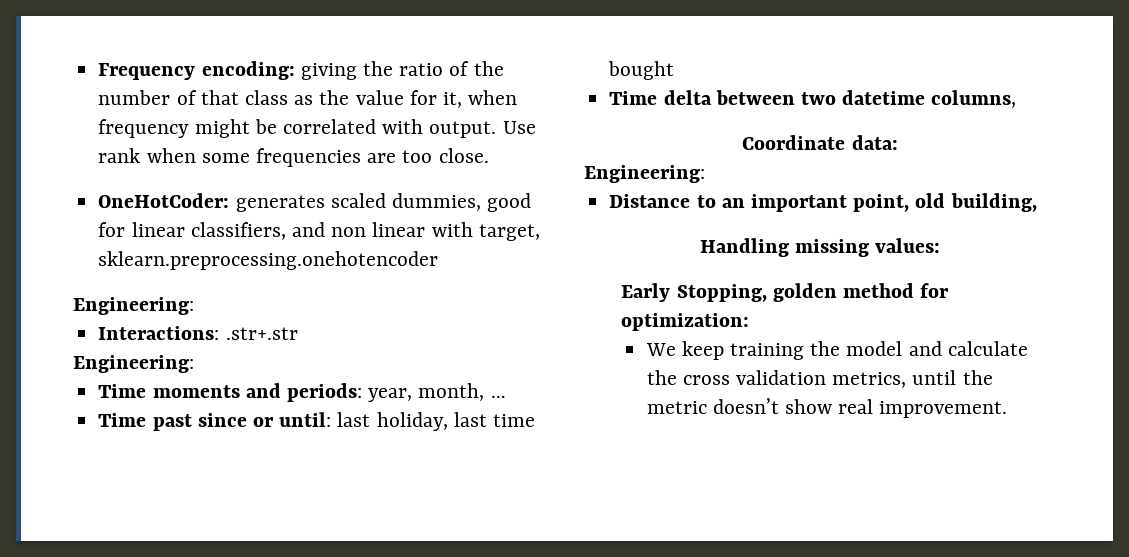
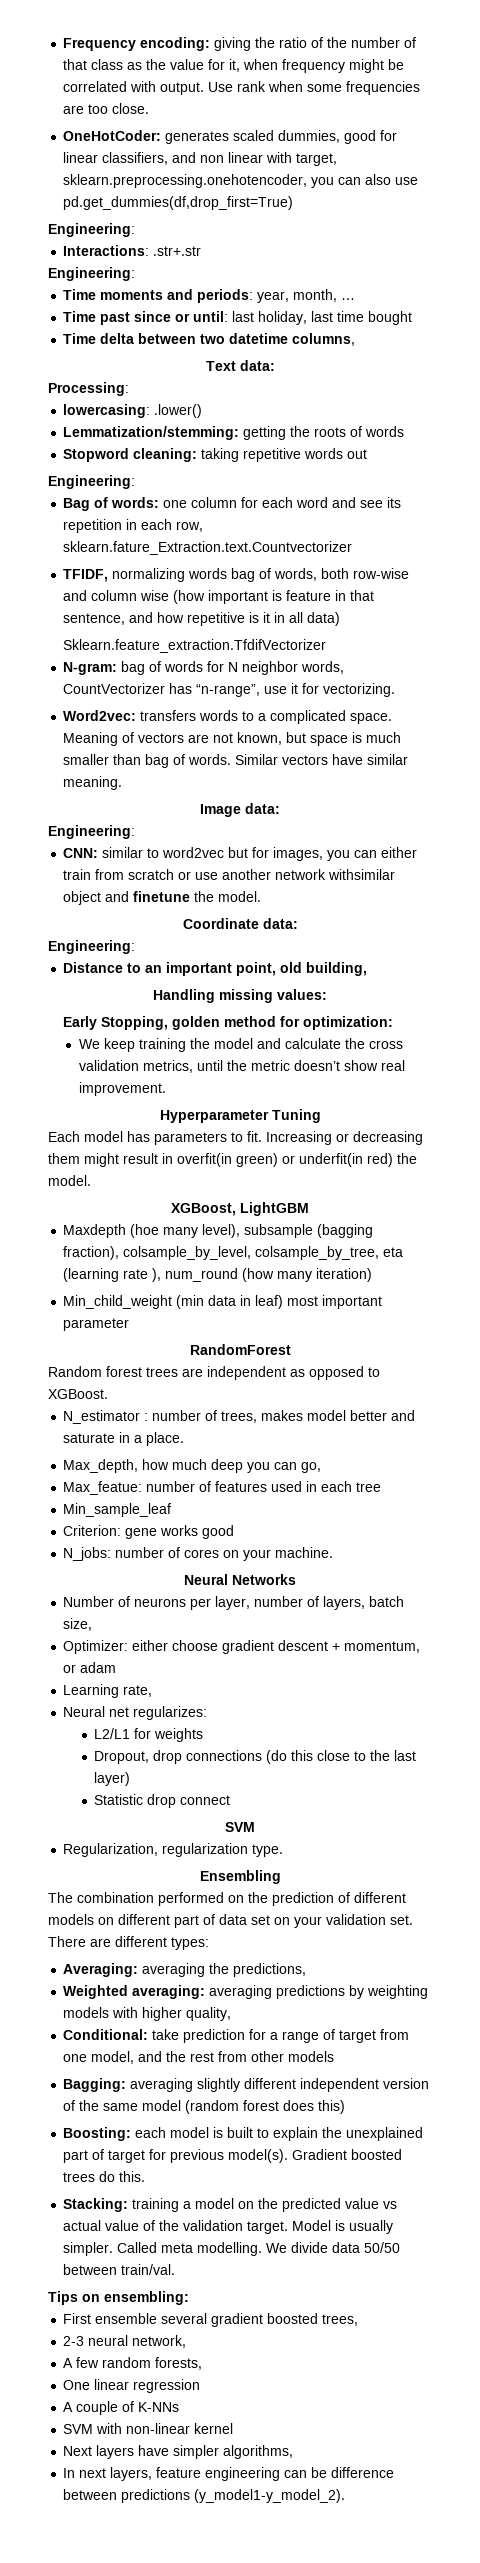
[98,251,439,270] sklearn.preprocessing.onehotencoder -> [63,174,419,188] [63,196,294,210] sklearn.preprocessing.onehotencoder, you can also use pd.get_dummies(df,drop_first=True)
(1017, 99) none -> [205,360,275,371] [48,382,129,396] [63,404,203,418] [63,426,405,440] [63,448,368,462] [48,475,135,489] [63,497,402,511] [63,519,204,533] [63,541,353,555] [63,568,410,582] [63,590,375,604] [63,612,341,626] [63,639,327,653] [63,661,345,675] [63,683,396,697] [63,710,393,724] [63,732,402,746] [63,754,409,768] [63,776,123,790] [200,803,280,817] [48,825,135,839] [63,847,418,861] [63,869,396,880] [63,891,262,905] // Text data: // Processing: // lowercasing: .lower() // Lemmatization/stemming: getting the roots of words // Stopword cleaning: taking repetitive words out // Engineering: // Bag of words: one column for each word and see its repetition in each row, sklearn.fature_Extraction.text.Countvectorizer // TFIDF, normalizing words bag of words, both row-wise and column wise (how important is feature in that sentence, and how repetitive is it in all data) // Sklearn.feature_extraction.TfdifVectorizer // N-gram: bag of words for N neighbor words, CountVectorizer has “n-range”, use it for vectorizing. // Word2vec: transfers words to a complicated space. Meaning of vectors are not known, but space is much smaller than bag of words. Similar vectors have similar meaning. // Image data: // Engineering: // CNN: similar to word2vec but for images, you can either train from scratch or use another network withsimilar object and finetune the model.
(1008, 409) none -> [159,1109,321,1123] [48,1131,423,1145] [48,1153,417,1167] [48,1175,91,1186] [171,1202,309,1216] [63,1224,374,1238] [63,1246,404,1260] [63,1268,373,1282] [63,1295,383,1309] [63,1318,130,1331] [189,1344,291,1355] [48,1366,380,1380] [48,1389,108,1399] [63,1410,416,1424] [63,1432,185,1446] [63,1459,322,1473] [63,1481,382,1495] [63,1503,172,1517] [63,1525,235,1539] [63,1547,334,1561] [184,1574,296,1585] [63,1596,405,1610] [63,1618,93,1631] [63,1640,421,1654] [63,1662,117,1673] [63,1684,153,1698] [63,1706,208,1720] [94,1728,204,1742] [94,1750,417,1764] [94,1772,131,1786] [94,1794,231,1808] [225,1822,255,1832] [63,1843,284,1857] [199,1870,281,1884] [48,1892,406,1906] [48,1914,413,1928] [48,1936,209,1950] [63,1963,307,1977] [63,1985,429,1999] [63,2007,232,2021] [63,2029,410,2043] [63,2051,335,2064] [63,2078,430,2092] [63,2100,346,2114] [63,2127,424,2141] [63,2149,403,2163] [63,2171,146,2182] [63,2198,398,2212] [63,2220,394,2234] [63,2242,401,2256] [63,2264,176,2275] [48,2291,189,2305] [63,2313,359,2327] [63,2335,187,2348] [63,2357,203,2370] [63,2379,201,2393] [63,2401,180,2415] [63,2423,234,2434] [63,2445,294,2459] [63,2467,395,2481] [63,2489,346,2503] // Hyperparameter Tuning // Each model has parameters to fit. Increasing or decreasing them might result in overfit(in green) or underfit(in red) the model. // XGBoost, LightGBM // Maxdepth (hoe many level), subsample (bagging fraction), colsample_by_level, colsample_by_tree, eta (learning rate ), num_round (how many iteration) // Min_child_weight (min data in leaf) most important parameter // RandomForest // Random forest trees are independent as opposed to XGBoost. // N_estimator : number of trees, makes model better and saturate in a place. // Max_depth, how much deep you can go, // Max_featue: number of features used in each tree // Min_sample_leaf // Criterion: gene works good // N_jobs: number of cores on your machine. // Neural Networks // Number of neurons per layer, number of layers, batch size, // Optimizer: either choose gradient descent + momentum, or adam // Learning rate, // Neural net regularizes: // L2/L1 for weights // Dropout, drop connections (do this close to the last layer) // Statistic drop connect // SVM // Regularization, regularization type. // Ensembling // The combination performed on the prediction of different models on different part of data set on your validation set. There are different types: // Averaging: averaging the predictions, // Weighted averaging: averaging predictions by weighting models with higher quality, // Conditional: take prediction for a range of target from one model, and the rest from other models // Bagging: averaging slightly different independent version of the same model (random forest does this) // Boosting: each model is built to explain the unexplained part of target for previous model(s). Gradient boosted trees do this. // Stacking: training a model on the predicted value vs actual value of the validation target. Model is usually simpler. Called meta modelling. We divide data 50/50 between train/val. // Tips on ensembling: // First ensemble several gradient boosted trees, // 2-3 neural network, // A few random forests, // One linear regression // A couple of K-NNs // SVM with non-linear kernel // Next layers have simpler algorithms, // In next layers, feature engineering can be difference between predictions (y_model1-y_model_2).

